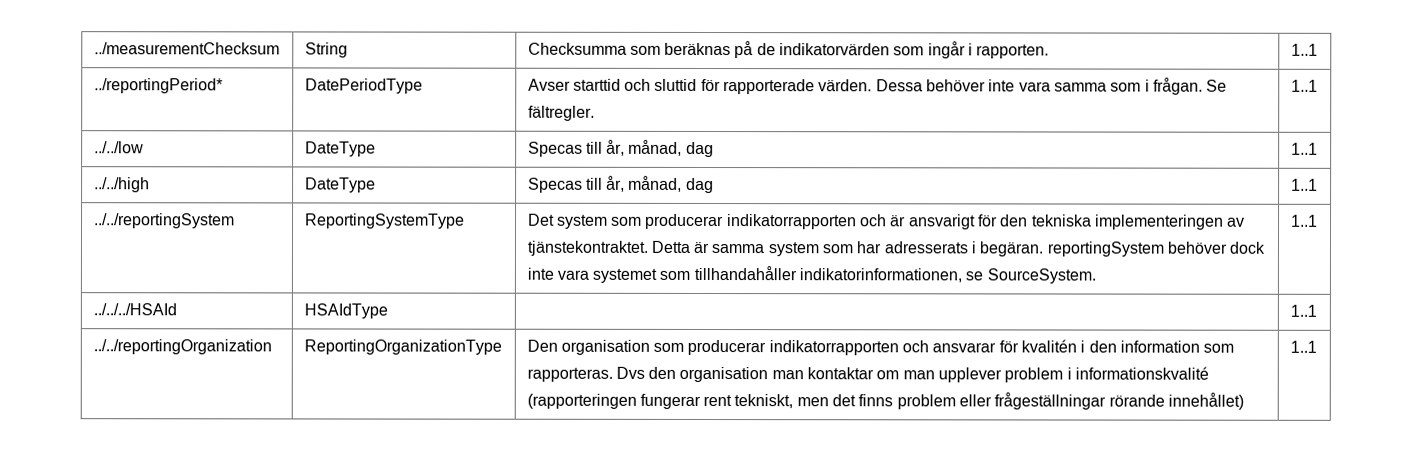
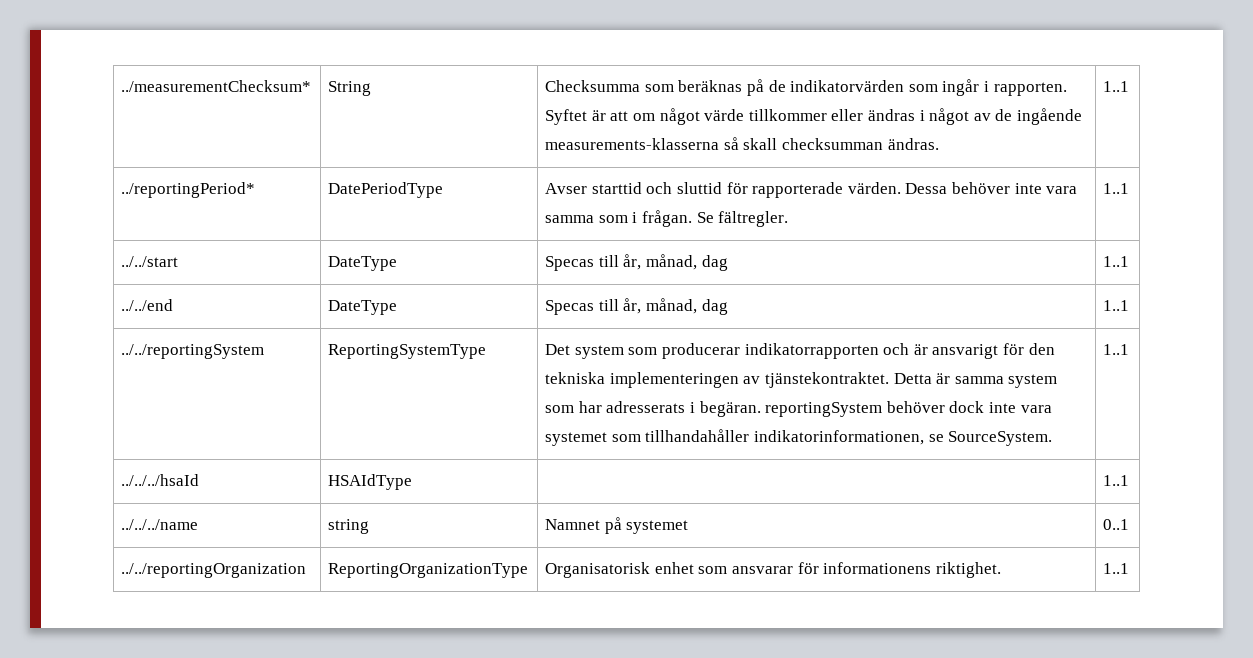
[93,42,280,55] ../measurementChecksum -> [121,80,312,92] ../measurementChecksum*
(1050, 51) none -> [545,108,1082,125] [545,137,939,150] Syftet är att om något värde tillkommer eller ändras i något av de ingående measurements-klasserna så skall checksumman ändras.
[93,141,144,154] [304,141,376,157] [527,139,714,158] [1290,142,1318,155] [93,177,150,193] ../../low | DateType | Specas till år, månad, dag | 1..1 // ../../high -> [121,256,179,267] [328,256,398,271] [545,254,728,271] [1103,256,1130,267] [121,299,174,311] ../../start | DateType | Specas till år, månad, dag | 1..1 // ../../end
[92,303,177,316] ../../../HSAId -> [121,474,200,486] ../../../hsaId
[92,339,272,355] [303,339,502,355] [526,339,1235,356] [526,366,1210,383] [526,392,1245,410] ../../reportingOrganization | ReportingOrganizationType | Den organisation som producerar indikatorrapporten och ansvarar för kvalitén i den information som rapporteras. Dvs den organisation man kontaktar om man upplever problem i informationskvalité (rapporteringen fungerar rent tekniskt, men det finns problem eller frågeställningar rörande innehållet) -> [121,519,199,530] [328,519,370,534] [545,517,689,534] [1103,519,1130,530] [121,563,307,578] [328,563,529,578] [545,562,1001,578] ../../../name | string | Namnet på systemet | 0..1 // ../../reportingOrganization | ReportingOrganizationType | Organisatorisk enhet som ansvarar för informationens riktighet.

